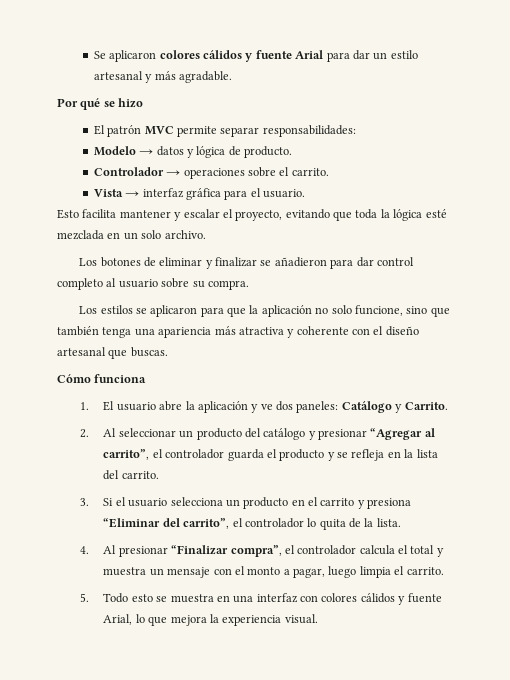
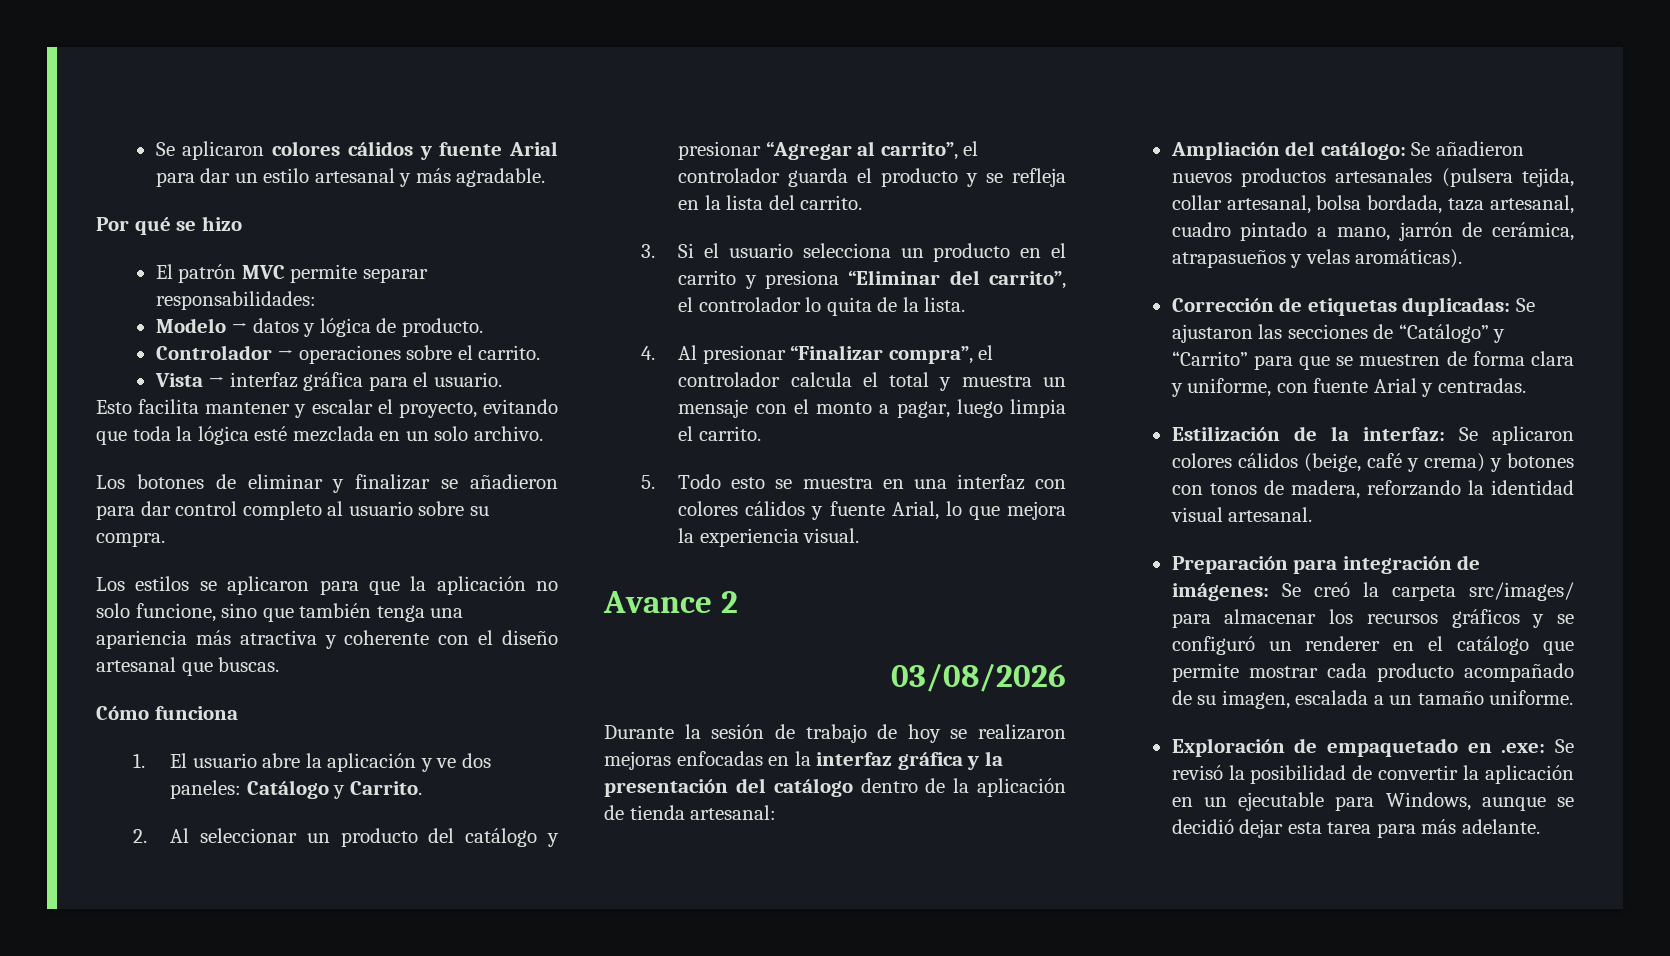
(318, 619) none -> [603,591,738,613] [891,663,1066,692] [604,724,1066,743] [604,751,1003,770] [604,778,1066,797] [604,805,777,820] [1170,141,1524,160] [1171,168,1574,187] [1171,195,1574,214] [1171,222,1574,241] [1171,249,1463,268] [1171,297,1535,316] [1171,324,1506,343] [1171,351,1574,370] [1170,378,1526,397] [1171,426,1574,445] [1171,453,1574,472] [1171,480,1574,499] [1170,507,1313,522] [1171,555,1481,574] [1171,582,1574,601] [1171,609,1574,628] [1171,636,1574,655] [1171,663,1574,682] [1171,690,1574,709] [1171,738,1574,757] [1171,765,1574,784] [1171,792,1574,811] [1171,819,1540,838] // Avance 2 // 03/08/2026 // Durante la sesión de trabajo de hoy se realizaron mejoras enfocadas en la interfaz gráfica y la presentación del catálogo dentro de la aplicación de tienda artesanal: // Ampliación del catálogo: Se añadieron nuevos productos artesanales (pulsera tejida, collar artesanal, bolsa bordada, taza artesanal, cuadro pintado a mano, jarrón de cerámica, atrapasueños y velas aromáticas). // Corrección de etiquetas duplicadas: Se ajustaron las secciones de “Catálogo” y “Carrito” para que se muestren de forma clara y uniforme, con fuente Arial y centradas. // Estilización de la interfaz: Se aplicaron colores cálidos (beige, café y crema) y botones con tonos de madera, reforzando la identidad visual artesanal. // Preparación para integración de imágenes: Se creó la carpeta src/images/ para almacenar los recursos gráficos y se configuró un renderer en el catálogo que permite mostrar cada producto acompañado de su imagen, escalada a un tamaño uniforme. // Exploración de empaquetado en .exe: Se revisó la posibilidad de convertir la aplicación en un ejecutable para Windows, aunque se decidió dejar esta tarea para más adelante.

